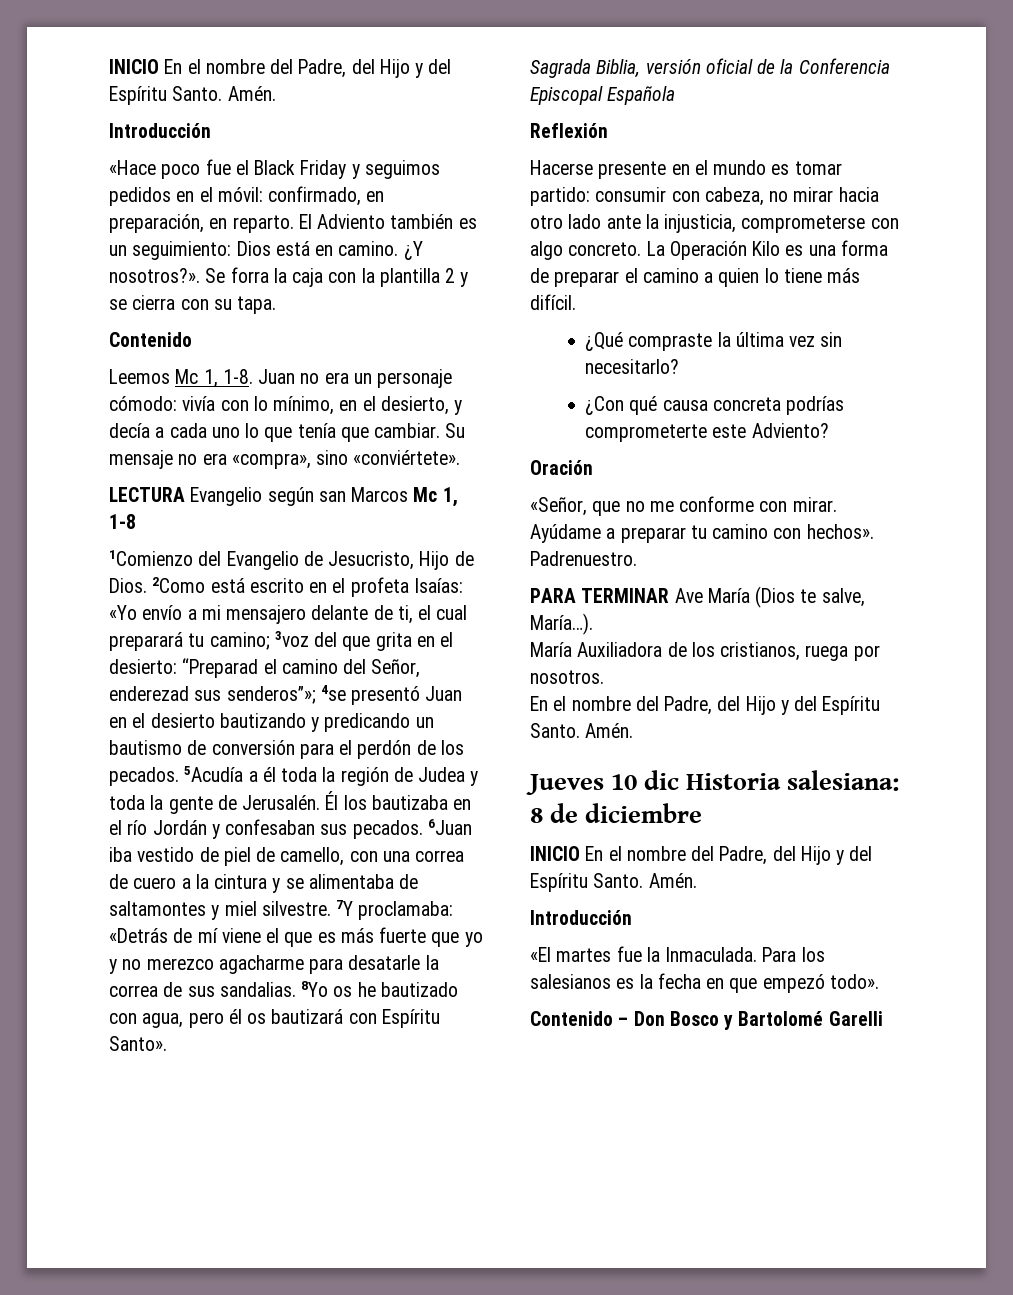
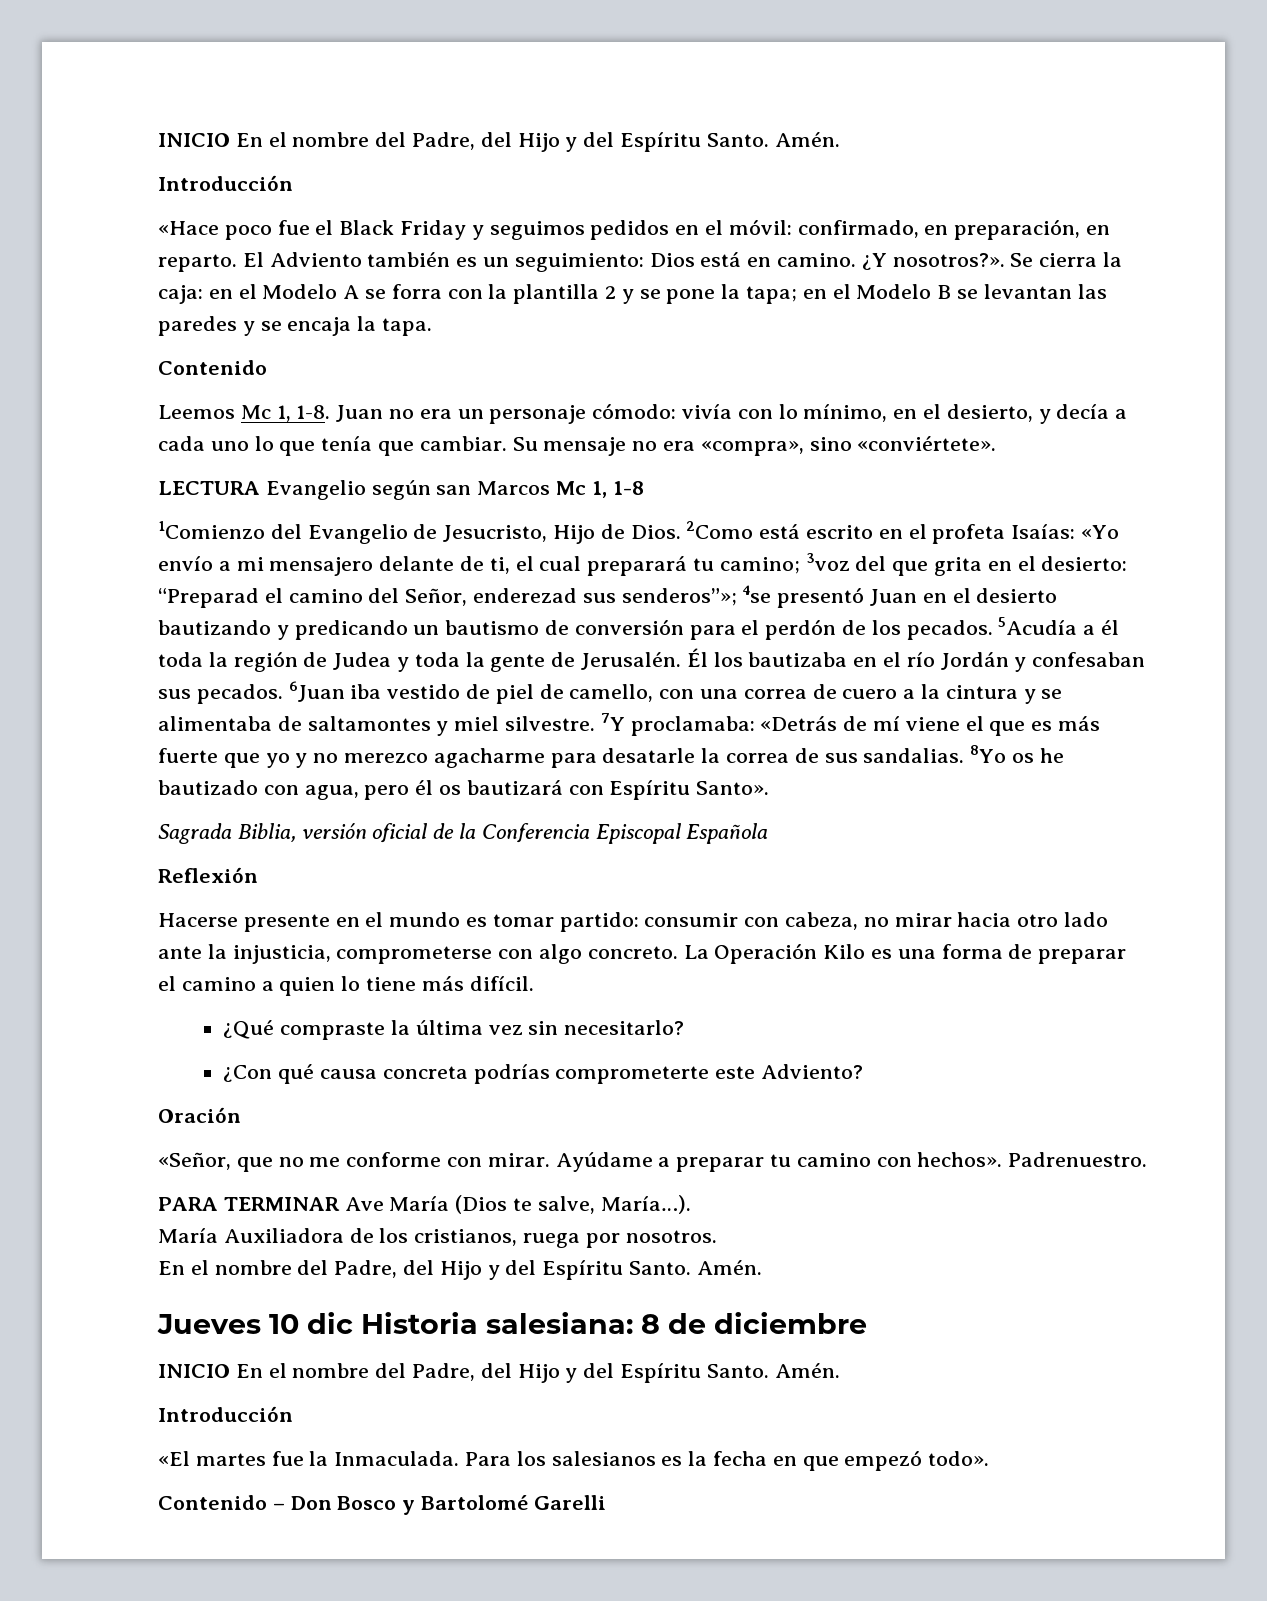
[230,267,324,287] forra la caja -> [1039,252,1123,267] [158,284,442,304] cierra la caja: en el Modelo A se forra
[132,295,232,310] cierra con su -> [666,284,1107,304] [158,316,377,336] pone la tapa; en el Modelo B se levantan las paredes y se encaja la

